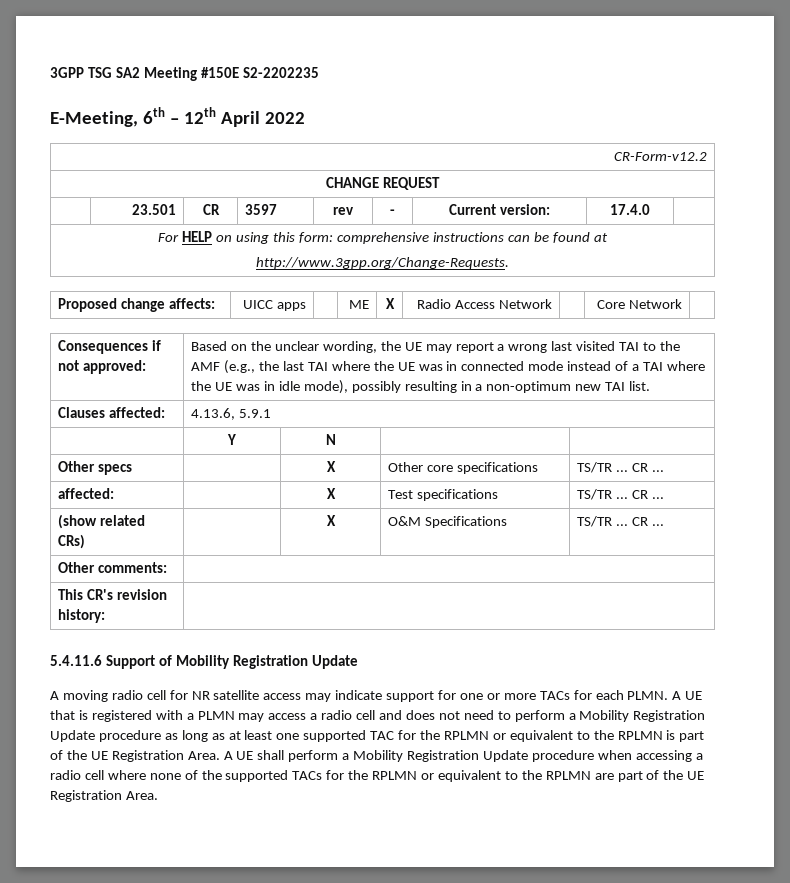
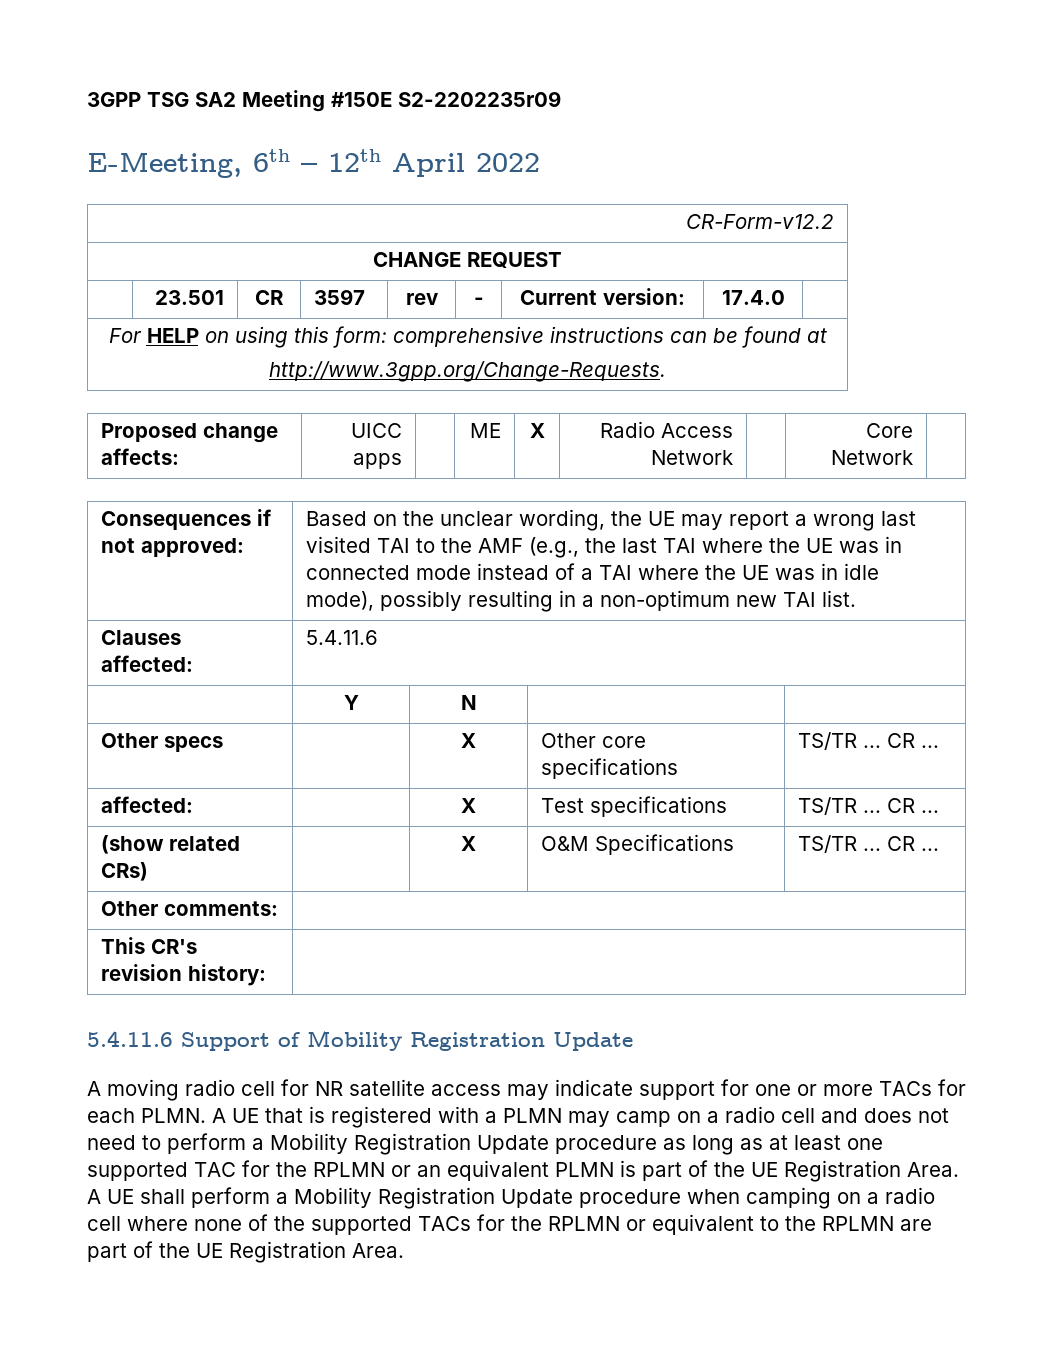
[242,67,319,78] S2-2202235 -> [398,91,561,107] S2-2202235r09
[191,408,272,420] 4.13.6, 5.9.1 -> [306,630,379,645] 5.4.11.6
[268,713,307,720] access -> [616,1111,701,1127] camp on
[509,730,663,742] equivalent to the RPLMN -> [417,1160,614,1181] an equivalent PLMN
[635,750,692,762] accessing -> [746,1187,861,1209] camping on

